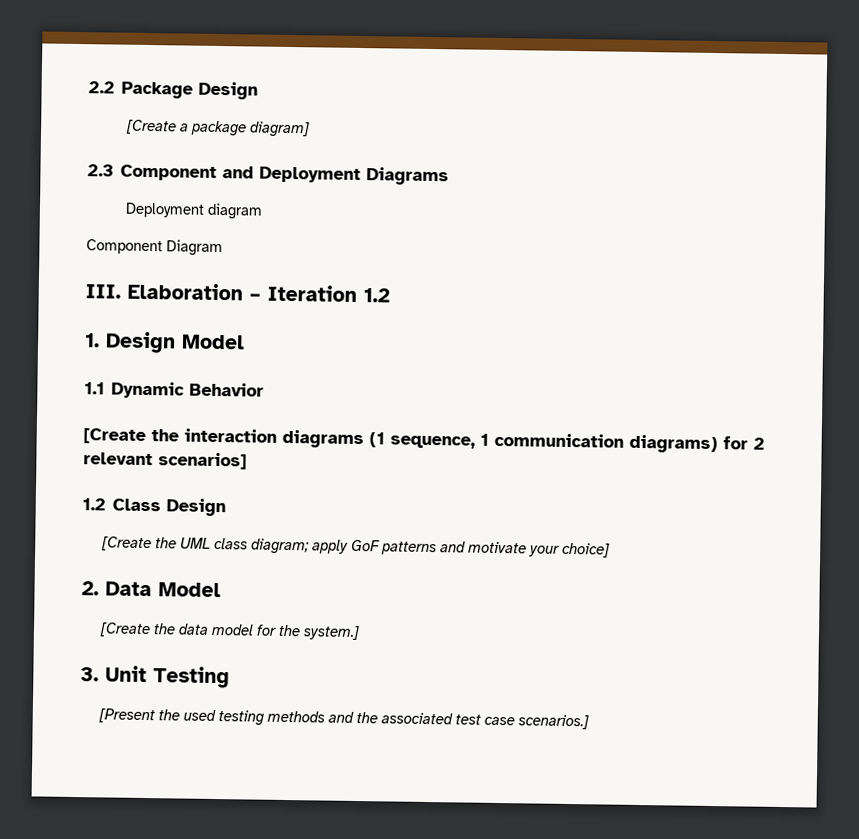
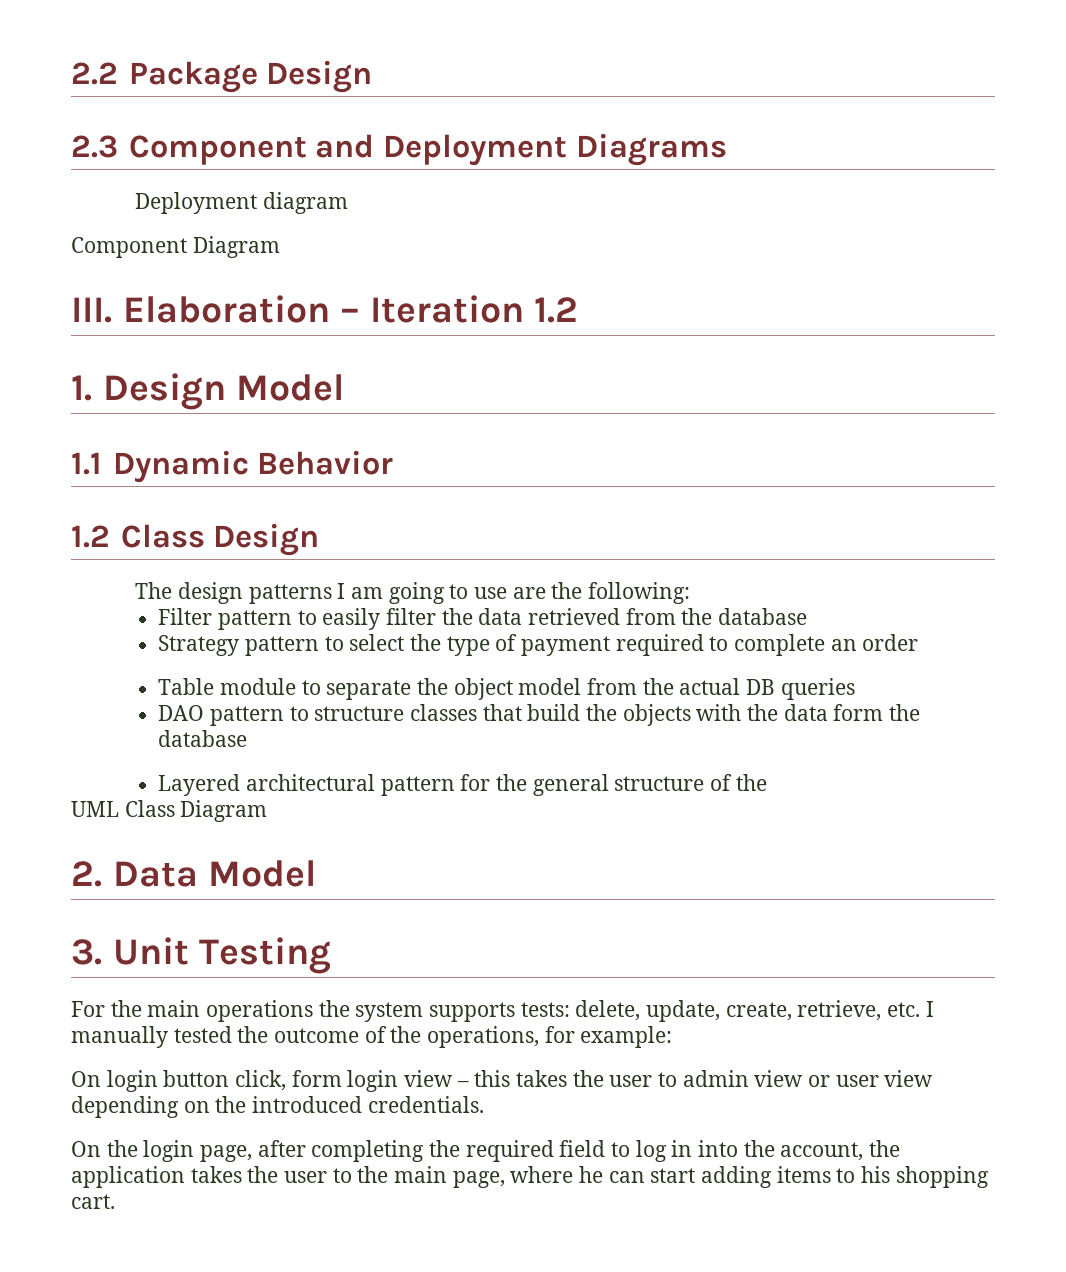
[126,119,311,138] // [Create a package diagram] -> (373, 76) none
[83,428,765,454] [83,452,247,470] [82,498,227,517] [100,536,610,558] [81,581,222,598] [98,622,360,641] [80,665,231,689] [97,708,589,730] [Create the interaction diagrams (1 sequence, 1 communication diagrams) for 2 relevant scenarios] // 1.2 Class Design // [Create the UML class diagram; apply GoF patterns and motivate your choice] // 2. Data Model // [Create the data model for the system.] // 3. Unit Testing // [Present the used testing methods and the associated test case scenarios.] -> [71,523,320,556] [135,582,690,604] [158,608,808,630] [158,634,919,656] [158,678,855,700] [158,704,921,726] [158,730,248,747] [158,774,767,796] [71,800,268,822] [71,860,316,887] [71,937,331,974] [71,1000,934,1022] [71,1026,673,1048] [71,1070,934,1092] [71,1096,484,1118] [71,1140,901,1162] [71,1166,989,1188] [71,1194,115,1209] 1.2 Class Design // The design patterns I am going to use are the following: // Filter pattern to easily filter the data retrieved from the database // Strategy pattern to select the type of payment required to complete an order // Table module to separate the object model from the actual DB queries // DAO pattern to structure classes that build the objects with the data form the database // Layered architectural pattern for the general structure of the // UML Class Diagram // 2. Data Model // 3. Unit Testing // For the main operations the system supports tests: delete, update, create, retrieve, etc. I manually tested the outcome of the operations, for example: // On login button click, form login view – this takes the user to admin view or user view depending on the introduced credentials. // On the login page, after completing the required field to log in into the account, the application takes the user to the main page, where he can start adding items to his shopping cart.

